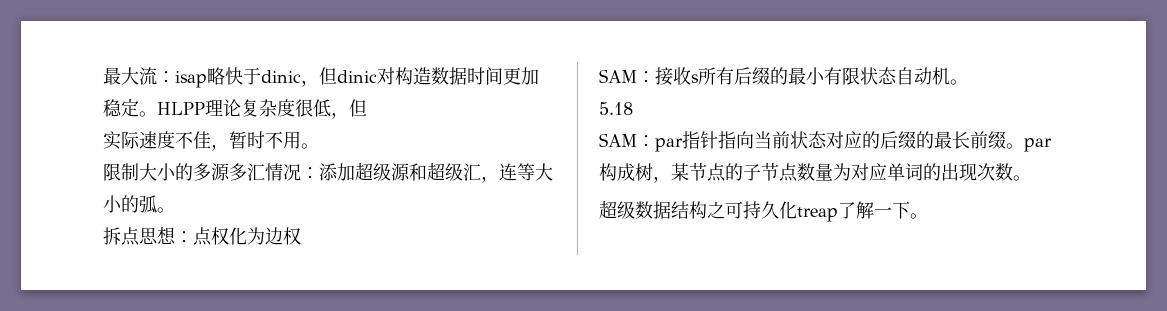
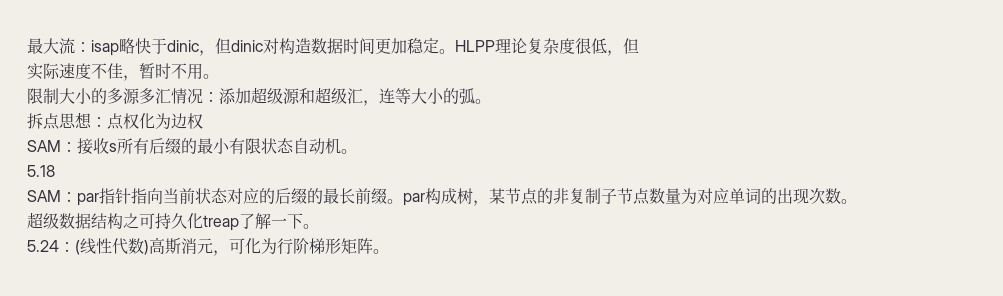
(743, 172) none -> [553,188,601,204] 非复制
(928, 216) none -> [27,237,389,256] // 5.24：(线性代数)高斯消元，可化为行阶梯形矩阵。

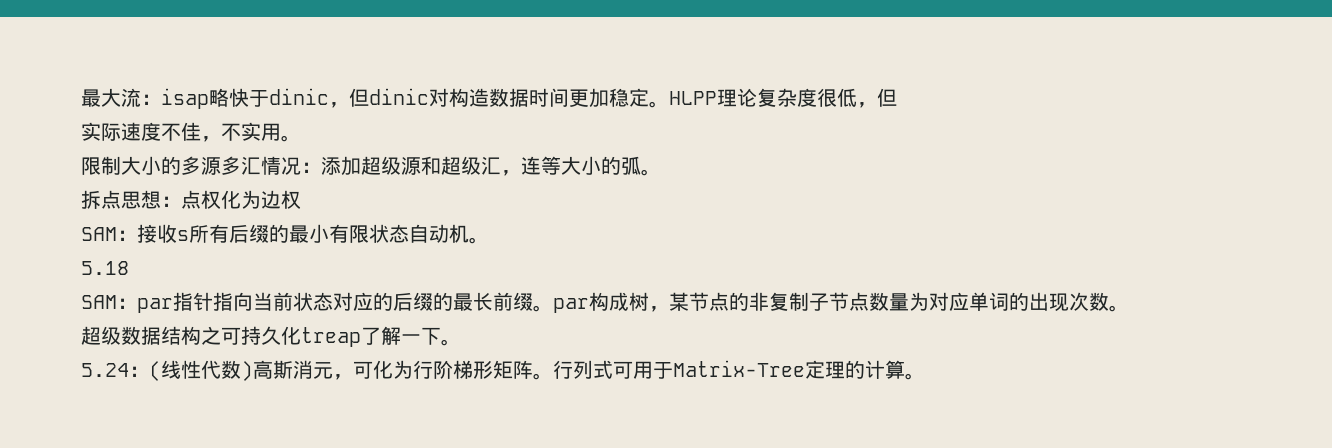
[139,63,187,79] 暂时不 -> [221,122,261,141] 不实
(389, 251) none -> [553,360,925,380] 行列式可用于Matrix-Tree定理的计算。

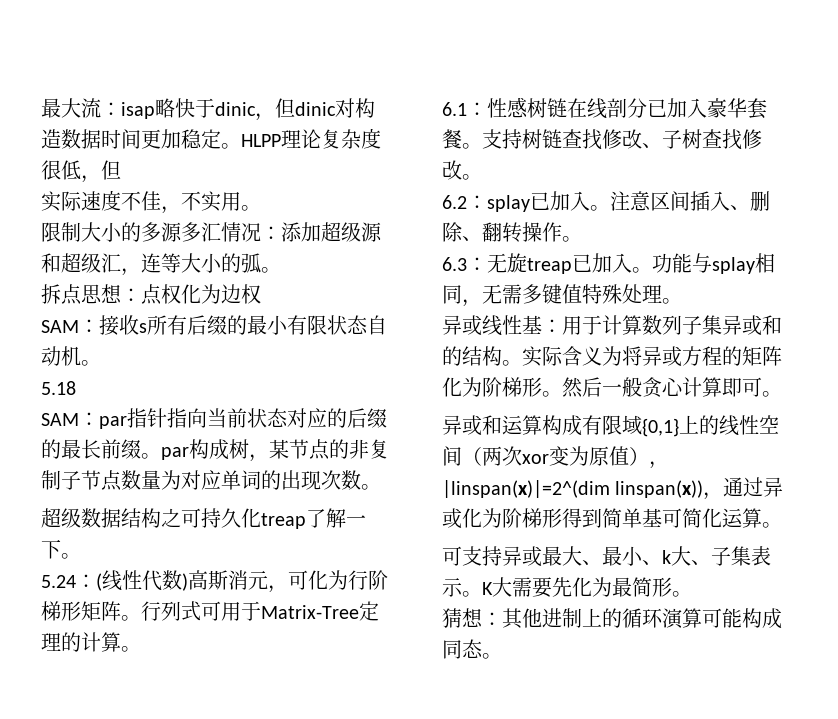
(925, 376) none -> [442,97,767,119] [442,129,762,150] [442,160,482,180] [442,191,770,212] [442,222,582,243] [442,253,775,274] [442,284,682,307] [442,315,782,336] [442,346,782,367] [442,377,782,398] [442,415,779,437] [442,446,669,469] [442,477,784,500] [442,508,782,529] [442,546,771,567] [442,577,692,598] [442,608,782,629] [442,639,502,659] // 6.1：性感树链在线剖分已加入豪华套餐。支持树链查找修改、子树查找修改。 // 6.2：splay已加入。注意区间插入、删除、翻转操作。 // 6.3：无旋treap已加入。功能与splay相同，无需多键值特殊处理。 // 异或线性基：用于计算数列子集异或和的结构。实际含义为将异或方程的矩阵化为阶梯形。然后一般贪心计算即可。 // 异或和运算构成有限域{0,1}上的线性空间（两次xor变为原值），|linspan(x)|=2^(dim linspan(x))，通过异或化为阶梯形得到简单基可简化运算。 // 可支持异或最大、最小、k大、子集表示。K大需要先化为最简形。 // 猜想：其他进制上的循环演算可能构成同态。

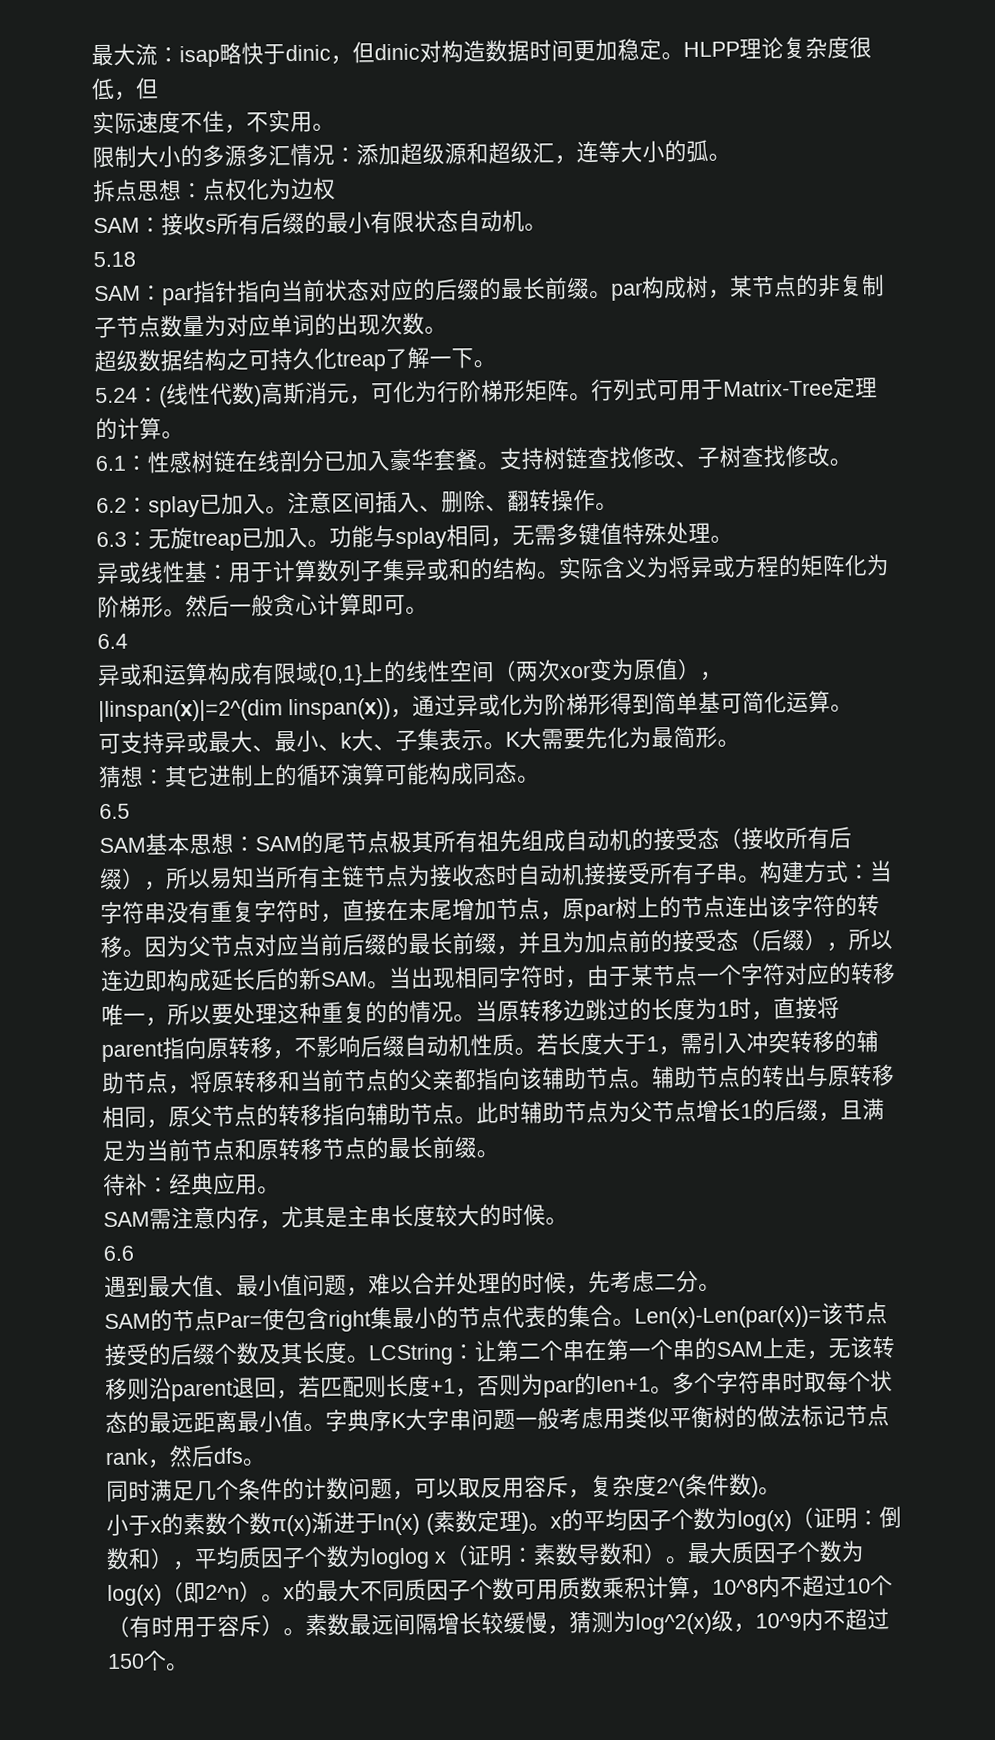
(782, 394) none -> [97,633,128,650] // 6.4
[522,608,542,628] 他 -> [186,764,210,787] 它
(502, 656) none -> [99,803,130,820] [99,826,852,856] [99,860,893,891] [100,894,880,925] [100,928,893,959] [100,961,896,993] [101,996,840,1027] [101,1030,879,1063] [102,1063,895,1095] [102,1098,885,1129] [102,1136,499,1163] [103,1172,280,1197] [103,1203,568,1230] [103,1245,134,1262] [104,1269,721,1299] [104,1302,888,1332] [104,1336,895,1366] [105,1370,893,1402] [105,1404,890,1434] [105,1444,266,1469] [106,1473,781,1502] [106,1505,902,1537] [106,1540,865,1571] [107,1574,893,1606] [107,1608,890,1638] [107,1650,189,1672] // 6.5 // SAM基本思想：SAM的尾节点极其所有祖先组成自动机的接受态（接收所有后缀），所以易知当所有主链节点为接收态时自动机接接受所有子串。构建方式：当字符串没有重复字符时，直接在末尾增加节点，原par树上的节点连出该字符的转移。因为父节点对应当前后缀的最长前缀，并且为加点前的接受态（后缀），所以连边即构成延长后的新SAM。当出现相同字符时，由于某节点一个字符对应的转移唯一，所以要处理这种重复的的情况。当原转移边跳过的长度为1时，直接将parent指向原转移，不影响后缀自动机性质。若长度大于1，需引入冲突转移的辅助节点，将原转移和当前节点的父亲都指向该辅助节点。辅助节点的转出与原转移相同，原父节点的转移指向辅助节点。此时辅助节点为父节点增长1的后缀，且满足为当前节点和原转移节点的最长前缀。 // 待补：经典应用。 // SAM需注意内存，尤其是主串长度较大的时候。 // 6.6 // 遇到最大值、最小值问题，难以合并处理的时候，先考虑二分。 // SAM的节点Par=使包含right集最小的节点代表的集合。Len(x)-Len(par(x))=该节点接受的后缀个数及其长度。LCString：让第二个串在第一个串的SAM上走，无该转移则沿parent退回，若匹配则长度+1，否则为par的len+1。多个字符串时取每个状态的最远距离最小值。字典序K大字串问题一般考虑用类似平衡树的做法标记节点rank，然后dfs。 // 同时满足几个条件的计数问题，可以取反用容斥，复杂度2^(条件数)。 // 小于x的素数个数π(x)渐进于ln(x) (素数定理)。x的平均因子个数为log(x)（证明：倒数和），平均质因子个数为loglog x（证明：素数导数和）。最大质因子个数为log(x)（即2^n）。x的最大不同质因子个数可用质数乘积计算，10^8内不超过10个（有时用于容斥）。素数最远间隔增长较缓慢，猜测为log^2(x)级，10^9内不超过150个。

